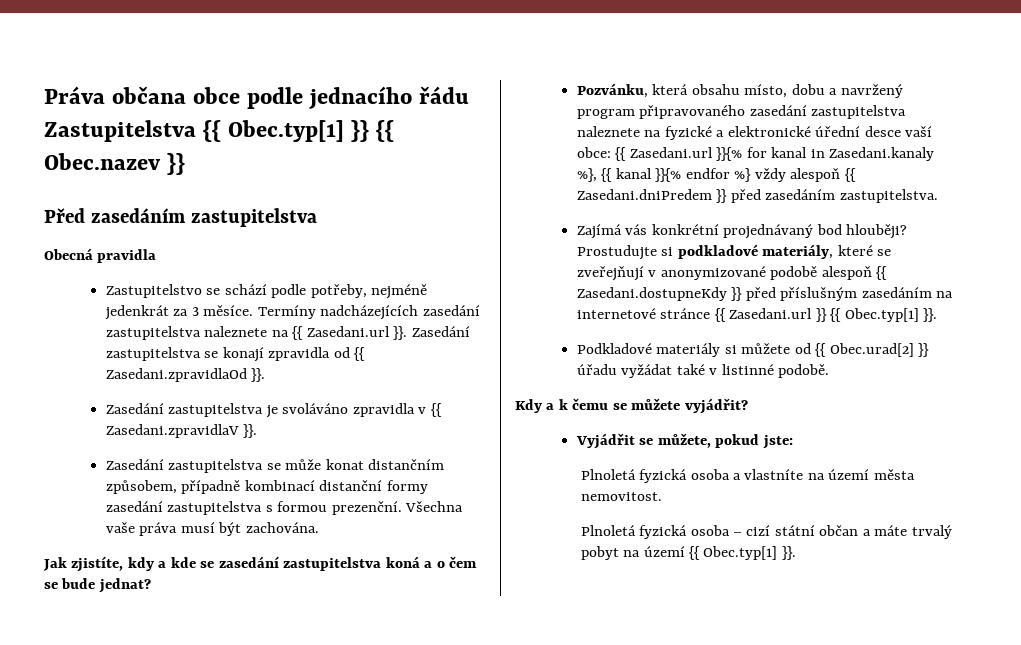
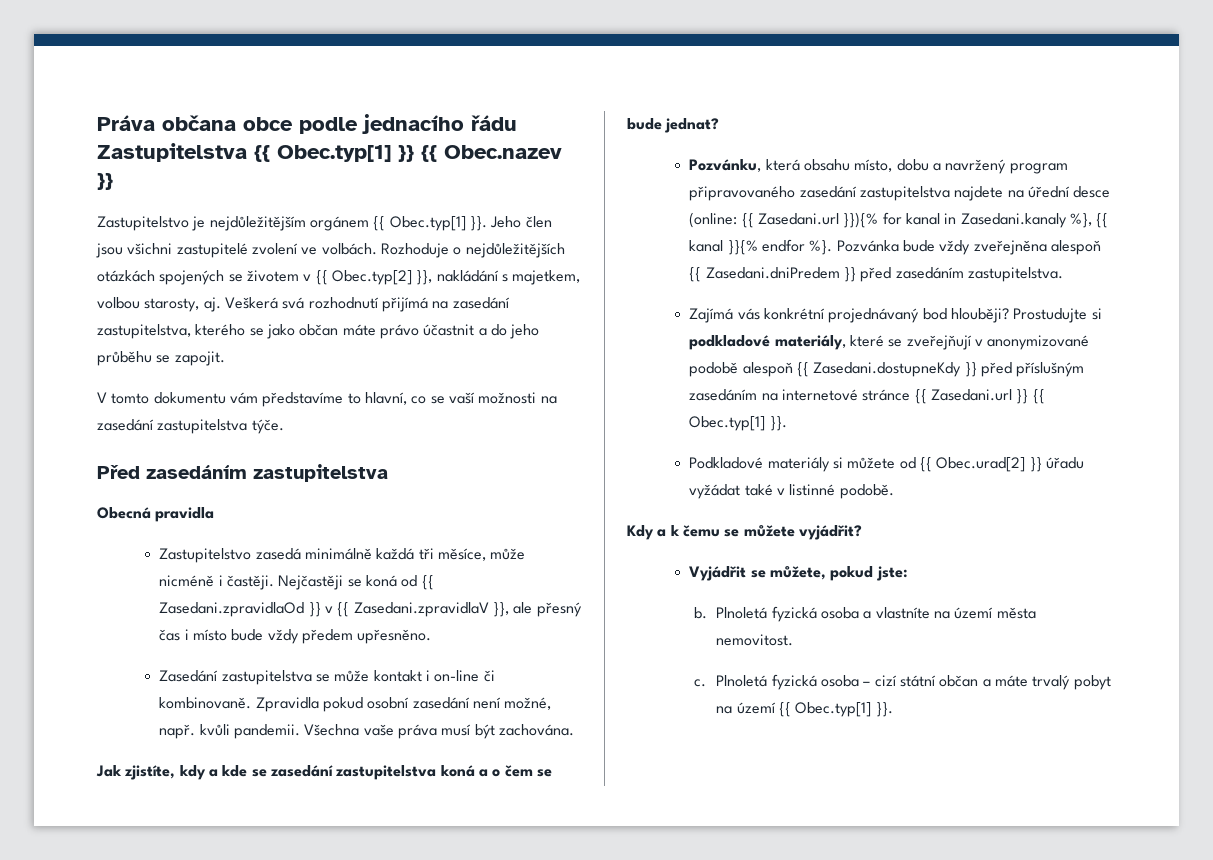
(186, 164) none -> [97,216,552,231] [96,243,565,258] [97,270,581,285] [97,297,510,312] [97,324,540,339] [97,351,225,366] [97,392,557,407] [97,419,284,434] // Zastupitelstvo je nejdůležitějším orgánem {{ Obec.typ[1] }}. Jeho člen jsou všichni zastupitelé zvolení ve volbách. Rozhoduje o nejdůležitějších otázkách spojených se životem v {{ Obec.typ[2] }}, nakládání s majetkem, volbou starosty, aj. Veškerá svá rozhodnutí přijímá na zasedání zastupitelstva, kterého se jako občan máte právo účastnit a do jeho průběhu se zapojit. // V tomto dokumentu vám představíme to hlavní, co se vaší možnosti na zasedání zastupitelstva týče.
[206,284,428,299] [104,305,480,320] [105,326,470,340] [105,347,366,362] [105,368,266,382] [105,403,442,418] [105,424,258,438] [105,459,445,473] [105,480,428,494] [105,501,402,515] se schází podle potřeby, nejméně jedenkrát za 3 měsíce. Termíny nadcházejících zasedání zastupitelstva naleznete na {{ Zasedani.url }}. Zasedání zastupitelstva se konají zpravidla od {{ Zasedani.zpravidlaOd }}. // Zasedání zastupitelstva je svoláváno zpravidla v {{ Zasedani.zpravidlaV }}. // Zasedání zastupitelstva se může konat distančním způsobem, případně kombinací distanční formy zasedání zastupitelstva s formou prezenční. -> [255,548,526,561] [159,575,434,590] [159,602,582,617] [159,629,432,644] [159,670,495,685] [159,697,552,712] [159,724,300,739] zasedá minimálně každá tři měsíce, může nicméně i častěji. Nejčastěji se koná od {{ Zasedani.zpravidlaOd }} v {{ Zasedani.zpravidlaV }}, ale přesný čas i místo bude vždy předem upřesněno. // Zasedání zastupitelstva se může kontakt i on-line či kombinovaně. Zpravidla pokud osobní zasedání není možné, např. kvůli pandemii.
[576,126,933,140] [576,147,743,161] naleznete na fyzické a elektronické úřední desce vaší obce: {{ Zasedani.url }}{% -> [954,186,1111,201] [689,212,879,228] najdete na úřední desce (online: {{ Zasedani.url }}){%
[734,168,786,182] %} vždy -> [809,240,1047,255] %}. Pozvánka bude vždy zveřejněna
(793, 442) none -> [694,607,708,619] b.
(662, 496) none -> [694,679,707,687] c.

